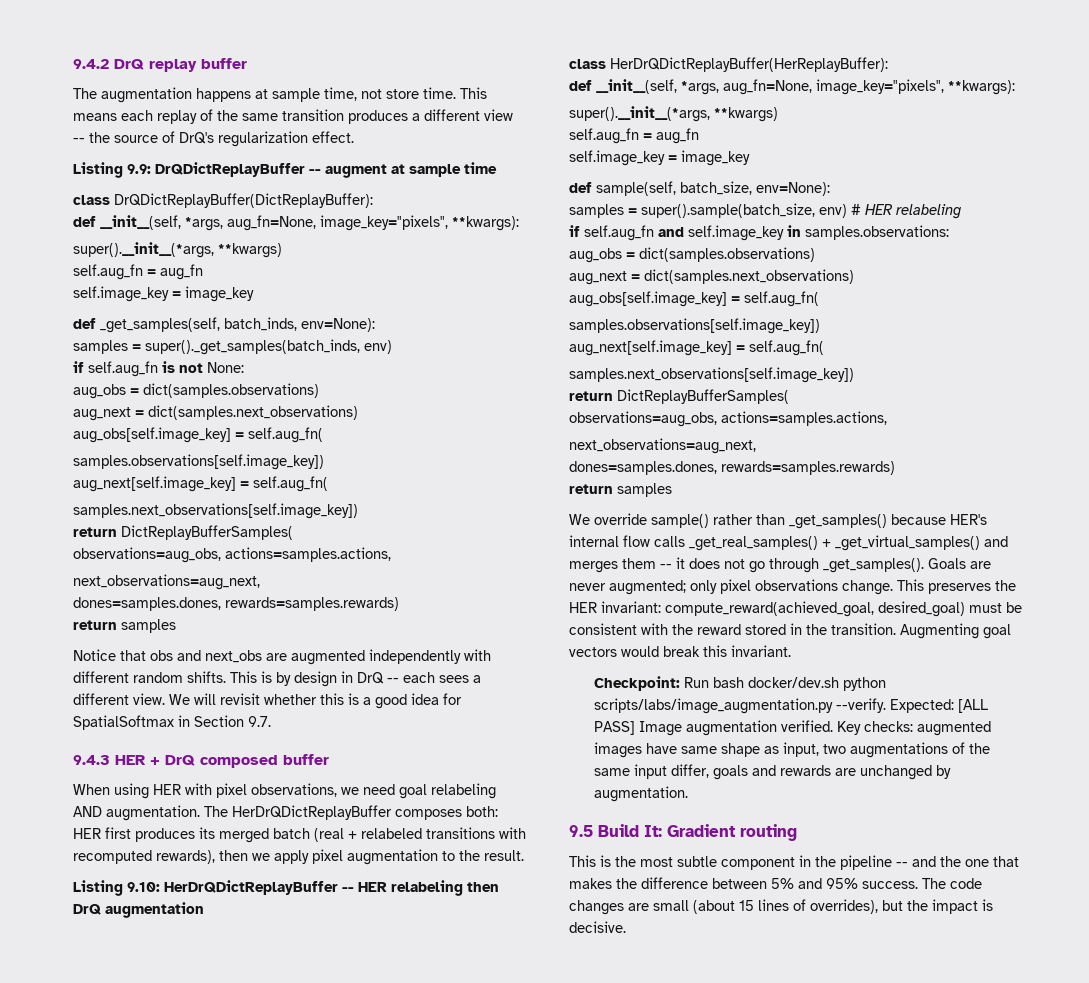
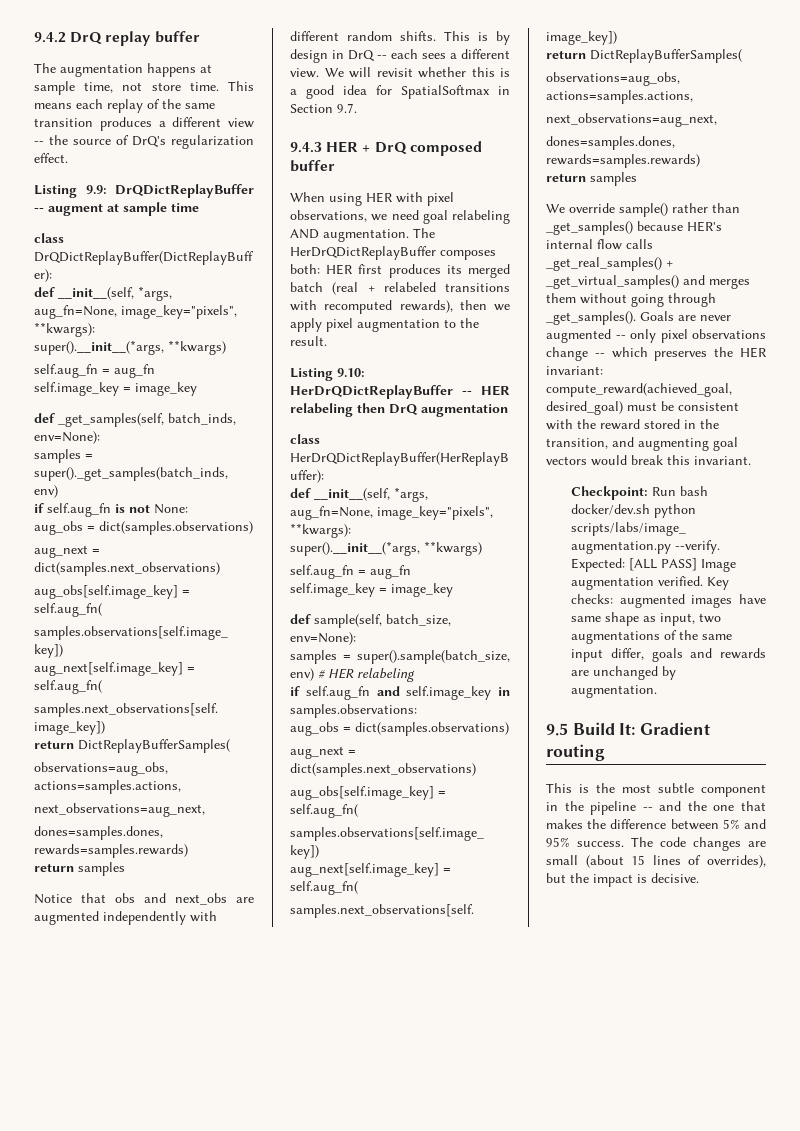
[660,557,765,573] -- it does not go -> [580,293,664,307] without going
[609,580,686,595] augmented; -> [546,329,626,343] augmented --
[842,579,924,595] change. This -> [546,347,648,361] change -- which
[831,623,979,639] transition. Augmenting -> [546,437,709,451] transition, and augmenting

